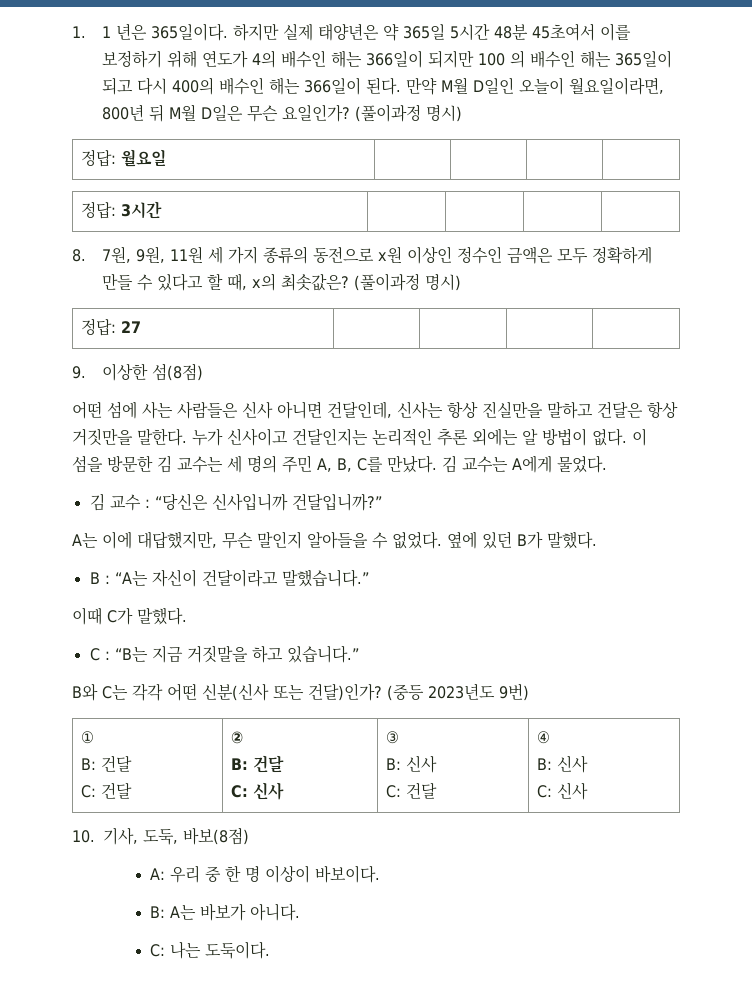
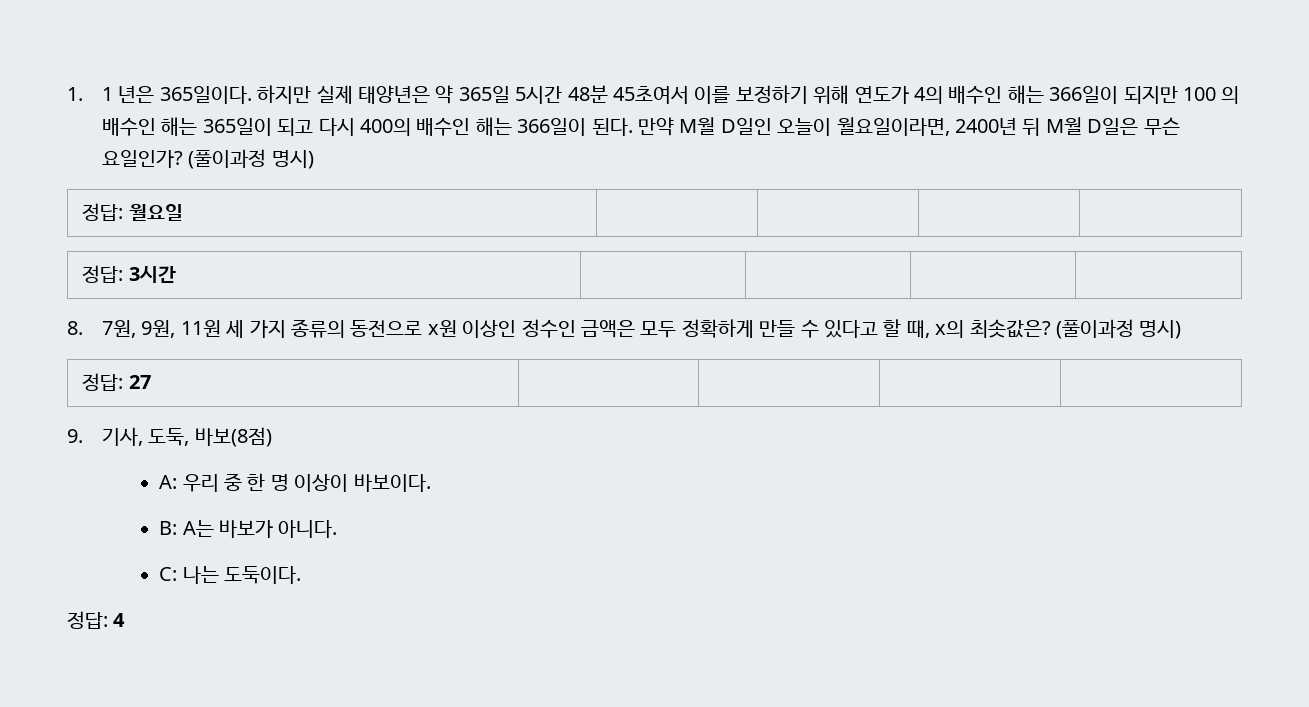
[102,104,145,121] 800년 -> [955,118,1018,135] 2400년
[102,363,204,381] [72,401,678,419] [72,428,647,446] [72,455,607,473] [89,493,382,511] [72,531,597,549] [89,569,369,587] [72,607,187,625] [89,645,359,663] [72,683,529,701] [81,731,95,744] [81,755,133,772] [81,782,133,799] [231,731,244,744] [231,755,285,773] [231,782,285,800] [386,731,400,744] [386,755,438,773] [386,782,438,799] [537,731,551,744] [537,755,589,773] [537,782,589,800] [72,830,95,843] 이상한 섬(8점) // 어떤 섬에 사는 사람들은 신사 아니면 건달인데, 신사는 항상 진실만을 말하고 건달은 항상 거짓만을 말한다. 누가 신사이고 건달인지는 논리적인 추론 외에는 알 방법이 없다. 이 섬을 방문한 김 교수는 세 명의 주민 A, B, C를 만났다. 김 교수는 A에게 물었다. // 김 교수 : “당신은 신사입니까 건달입니까?” // A는 이에 대답했지만, 무슨 말인지 알아들을 수 없었다. 옆에 있던 B가 말했다. // B : “A는 자신이 건달이라고 말했습니다.” // 이때 C가 말했다. // C : “B는 지금 거짓말을 하고 있습니다.” // B와 C는 각각 어떤 신분(신사 또는 건달)인가? (중등 2023년도 9번) // ① // B: 건달 // C: 건달 | ② // B: 건달 // C: 신사 | ③ // B: 신사 // C: 건달 | ④ // B: 신사 // C: 신사 // 10. -> (83, 436) none
(271, 950) none -> [67,611,126,629] // 정답: 4

